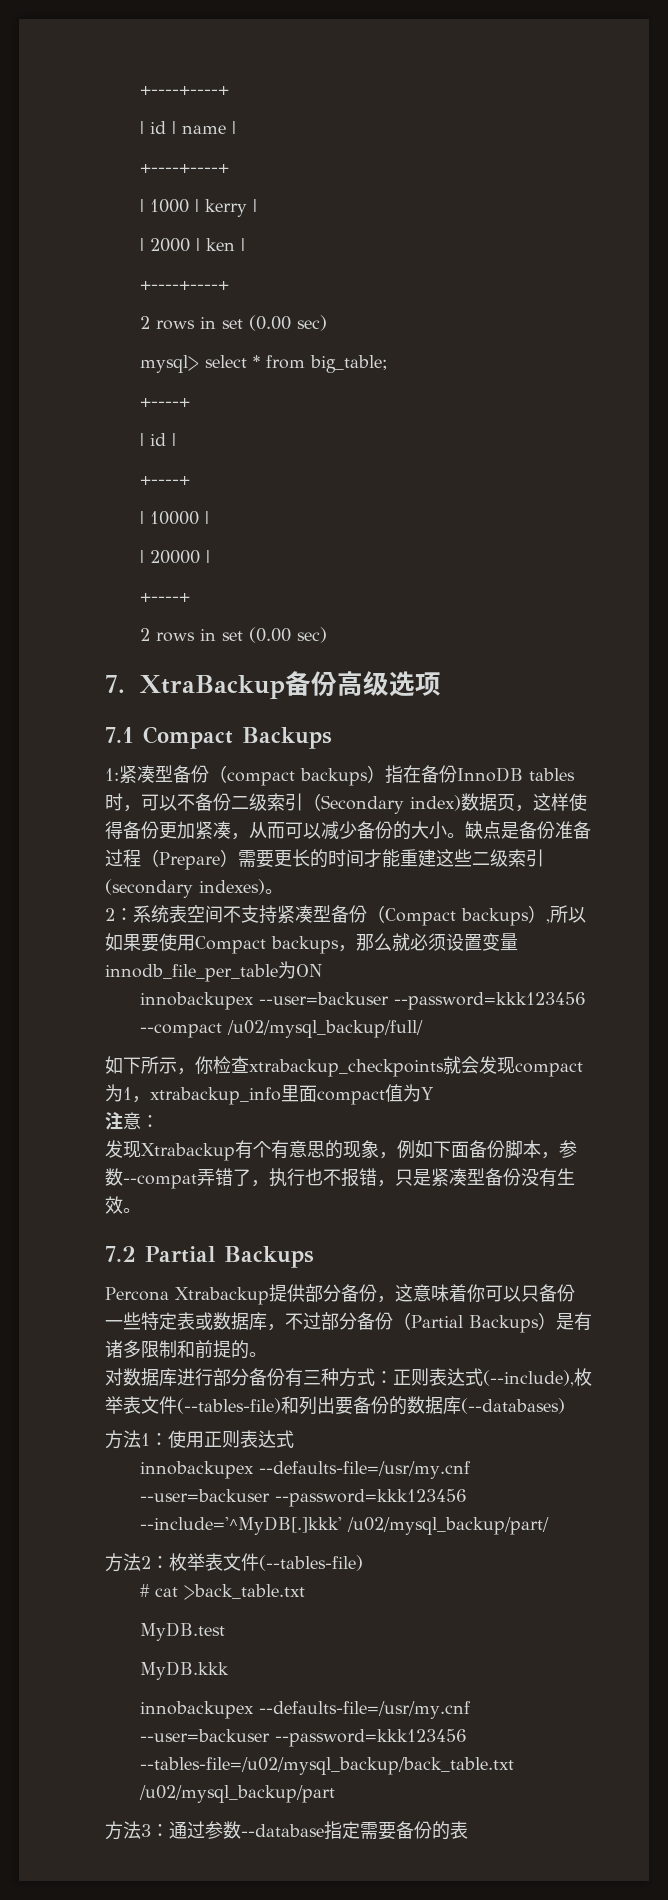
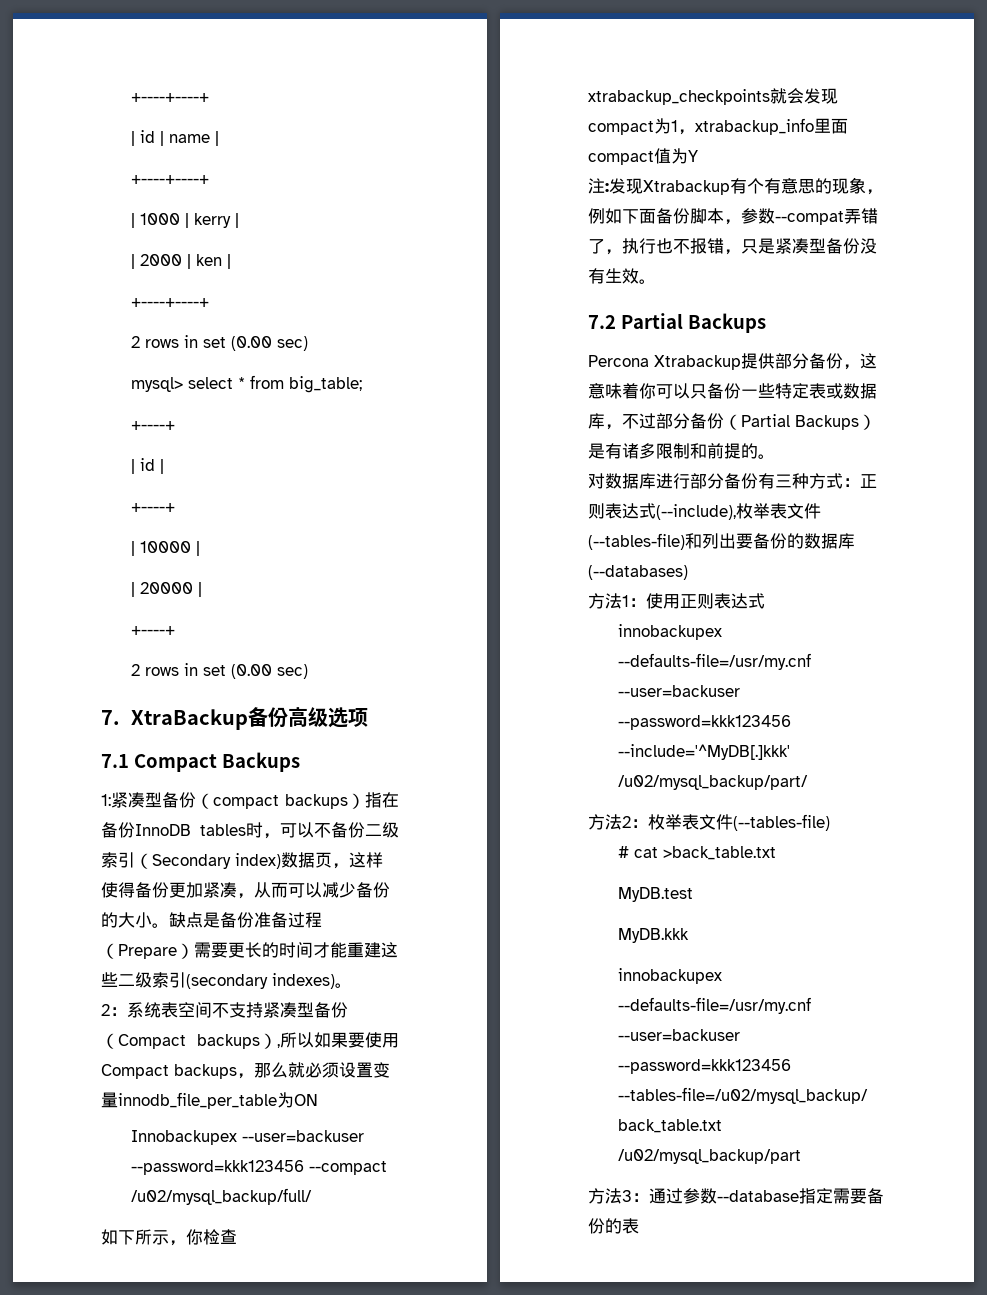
[139,992,254,1010] innobackupex -> [131,1130,238,1145] Innobackupex
[123,1112,159,1130] 意： // -> [605,183,609,192] :

